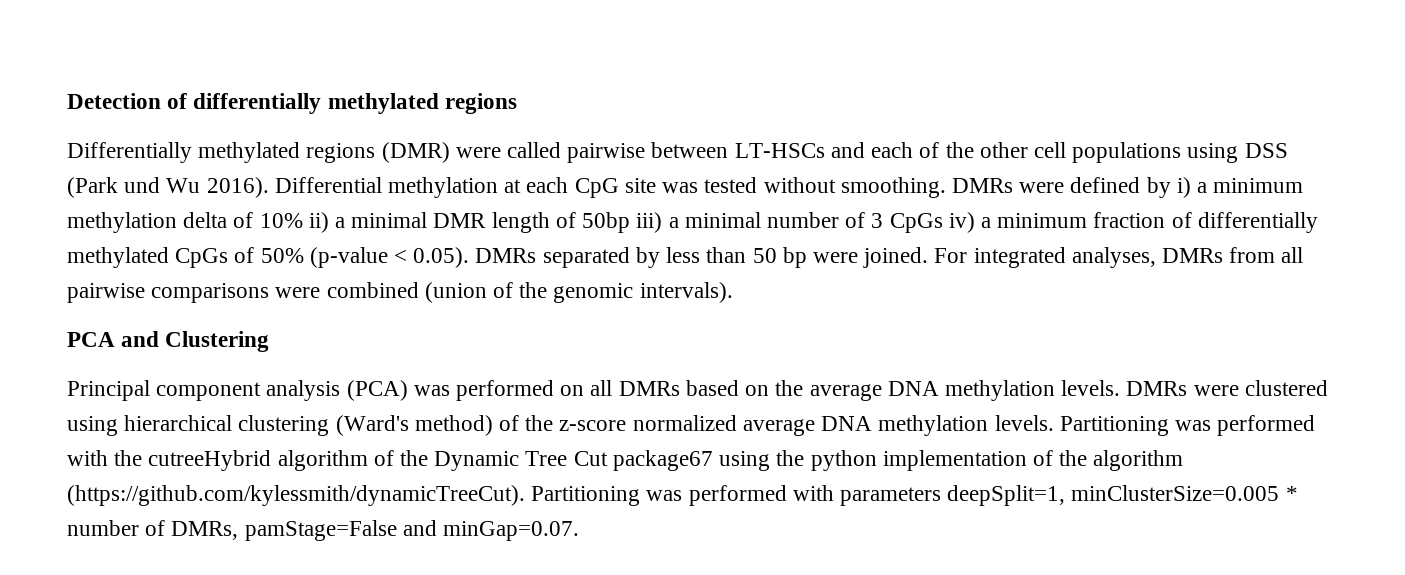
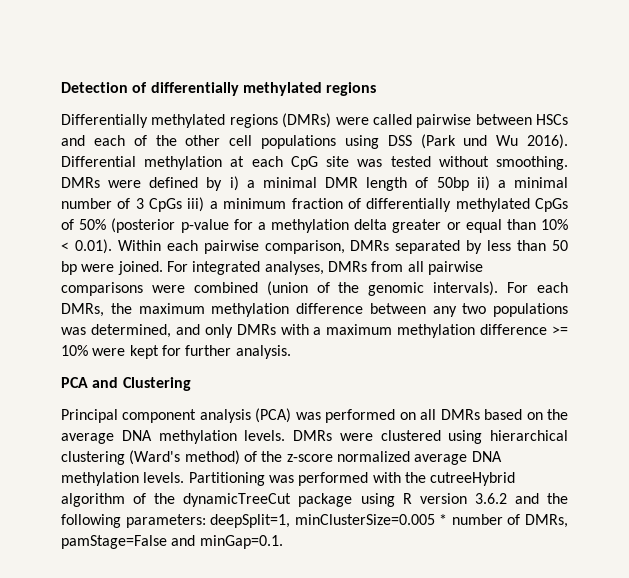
[381,142,450,163] (DMR) -> [282,113,332,128] (DMRs)
[734,143,825,158] LT-HSCs -> [536,114,568,125] HSCs
[1213,178,1304,193] [67,212,346,233] minimum methylation delta of 10% ii) a -> (255, 184) none
[636,212,663,233] iii) -> [476,176,490,191] ii)
[948,212,975,233] iv) -> [187,197,205,212] iii)
[309,247,470,268] (p-value < 0.05). -> [111,218,569,233] [61,239,345,254] (posterior p-value for a methylation delta greater or equal than 10% < 0.01). Within each pairwise comparison,
(733, 292) none -> [507,282,569,293] [61,303,568,317] [61,324,568,338] [61,345,291,359] For each DMRs, the maximum methylation difference between any two populations was determined, and only DMRs with a maximum methylation difference >= 10% were kept for further analysis.
[434,450,1184,471] [67,485,942,506] Dynamic Tree Cut package67 using the python implementation of the algorithm (https://github.com/kylessmith/dynamicTreeCut). Partitioning was performed with parameters -> [183,493,569,507] [61,514,206,528] dynamicTreeCut package using R version 3.6.2 and the following parameters:
[443,521,580,541] minGap=0.07. -> [199,535,283,549] minGap=0.1.

